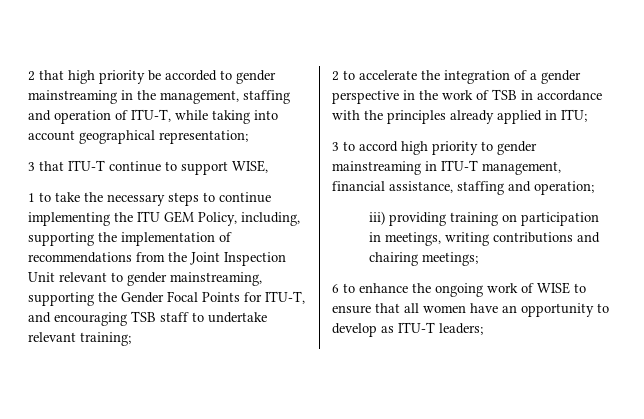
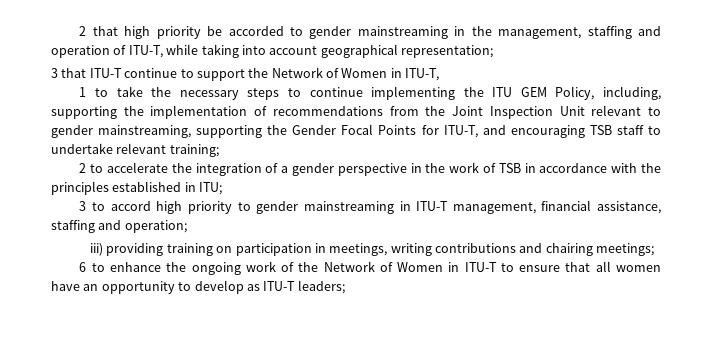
[232,160,268,173] WISE, -> [248,67,440,81] the Network of Women in ITU-T,
[450,110,542,124] already applied -> [112,181,182,192] established
[537,282,570,294] WISE -> [298,261,497,272] the Network of Women in ITU-T

